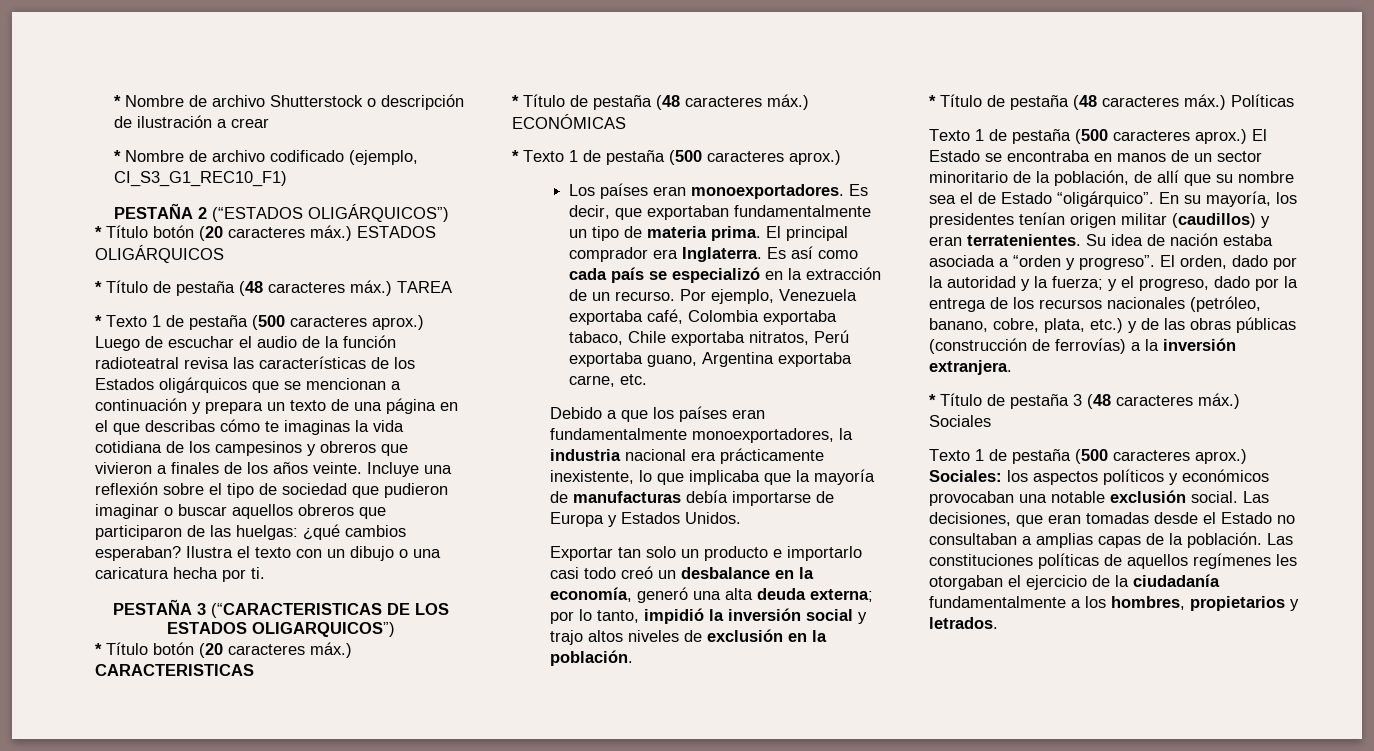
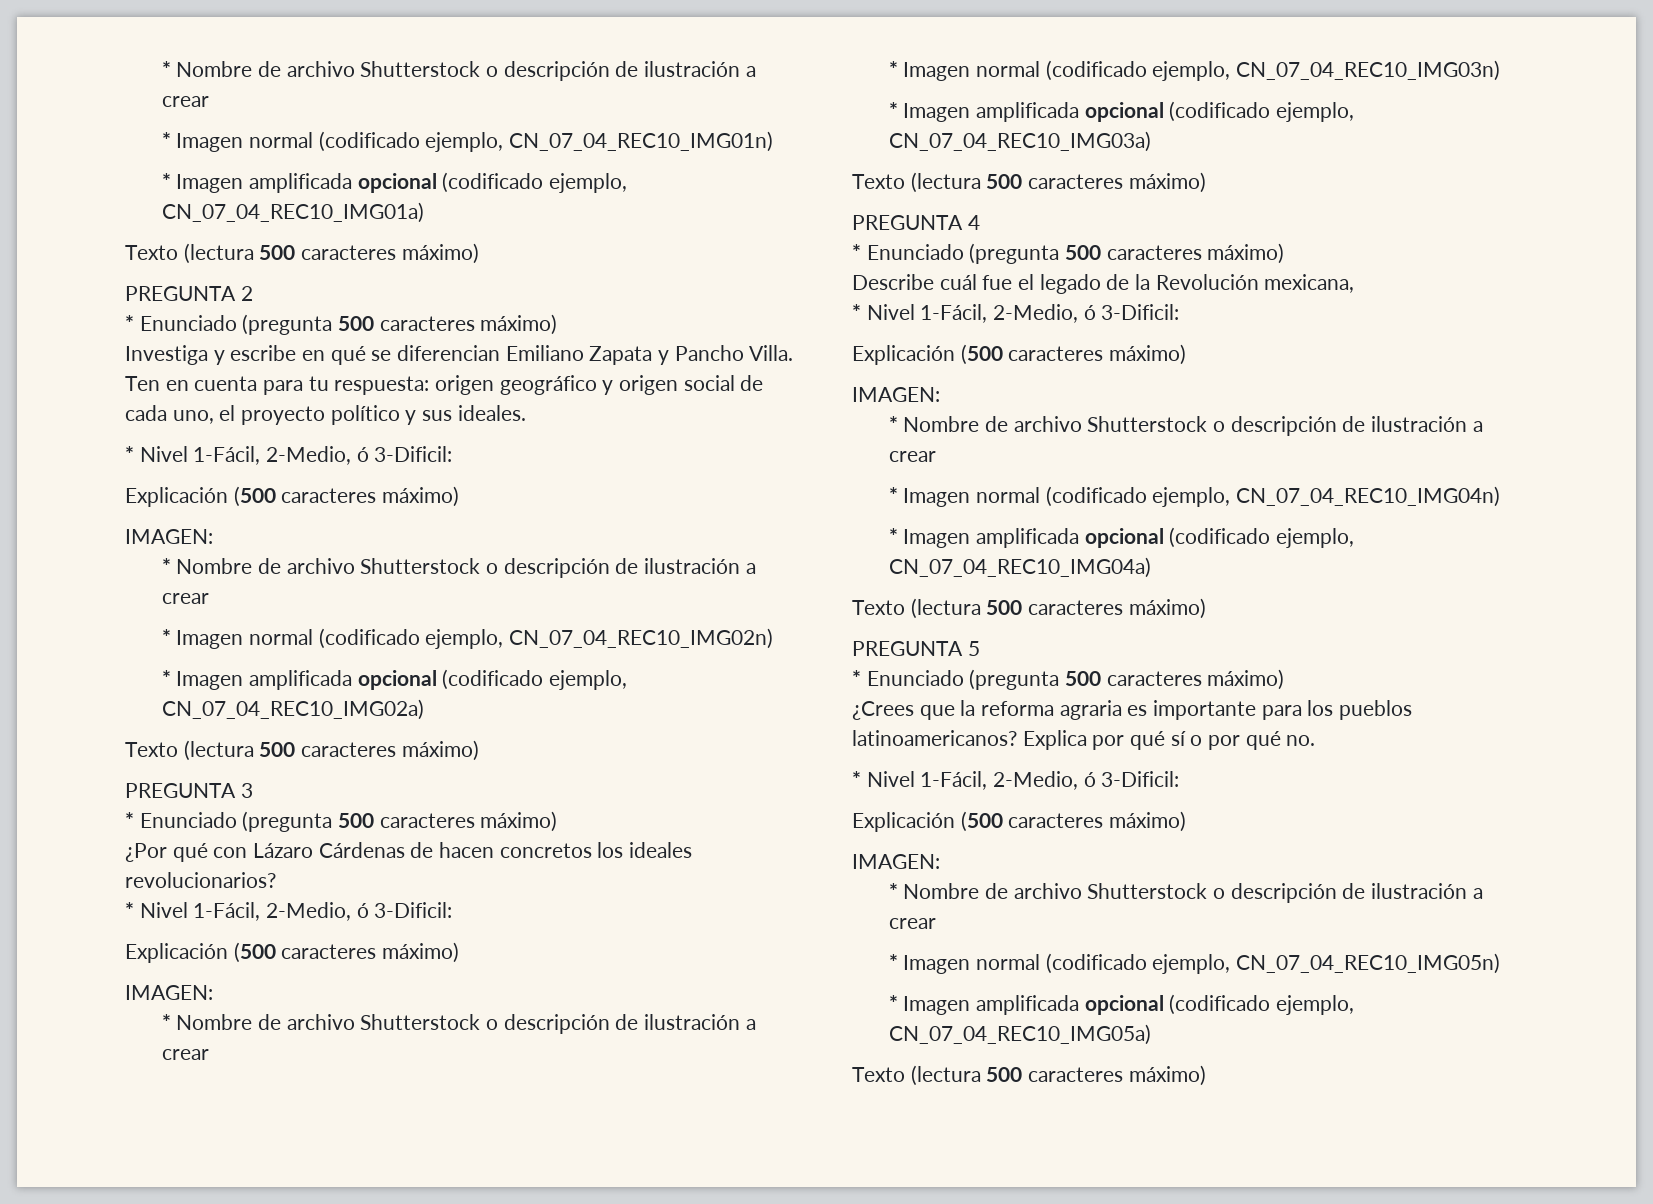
[125,150,419,165] [114,171,288,187] [113,203,449,222] [95,225,436,241] [95,245,224,263] [95,280,452,296] [95,315,424,330] [95,335,396,351] [95,356,415,369] [95,377,401,393] [95,398,458,414] [95,419,404,435] [95,441,408,456] [95,462,452,477] [95,482,448,498] [95,504,386,519] [95,524,406,540] [95,546,441,561] [95,567,265,582] [113,599,449,618] [167,622,395,637] [95,642,352,658] [95,664,254,676] [512,94,809,110] [512,114,626,129] [512,150,841,165] [568,183,868,199] [568,205,871,220] [568,226,848,241] [568,246,858,262] [568,267,881,283] [568,289,857,304] [568,309,837,325] [568,330,849,346] [568,352,852,367] [568,374,647,387] [550,406,766,422] [550,428,854,443] [550,448,825,464] [550,469,876,485] [550,490,835,506] [550,512,742,527] [550,546,863,561] [550,566,815,579] [550,587,874,603] [550,608,868,624] [550,629,828,645] [550,650,634,666] [929,94,1294,110] [929,129,1267,144] [929,150,1262,162] [929,170,1294,186] [929,191,1297,207] [929,212,1270,228] [929,233,1273,246] [929,255,1297,270] [929,276,1298,291] [929,296,1261,312] [929,317,1296,333] [929,338,1236,354] [929,360,1012,375] [929,393,1240,409] [929,415,991,427] [929,449,1247,464] [929,469,1269,485] [929,490,1269,506] [929,512,1295,527] [929,532,1293,548] [929,553,1297,569] [929,574,1220,590] [929,596,1299,611] [929,617,998,629] Nombre de archivo codificado (ejemplo, CI_S3_G1_REC10_F1) // PESTAÑA 2 (“ESTADOS OLIGÁRQUICOS”) // * Título botón (20 caracteres máx.) ESTADOS OLIGÁRQUICOS // * Título de pestaña (48 caracteres máx.) TAREA // * Texto 1 de pestaña (500 caracteres aprox.) Luego de escuchar el audio de la función radioteatral revisa las características de los Estados oligárquicos que se mencionan a continuación y prepara un texto de una página en el que describas cómo te imaginas la vida cotidiana de los campesinos y obreros que vivieron a finales de los años veinte. Incluye una reflexión sobre el tipo de sociedad que pudieron imaginar o buscar aquellos obreros que participaron de las huelgas: ¿qué cambios esperaban? Ilustra el texto con un dibujo o una caricatura hecha por ti. // PESTAÑA 3 (“CARACTERISTICAS DE LOS ESTADOS OLIGARQUICOS”) // * Título botón (20 caracteres máx.) CARACTERISTICAS // * Título de pestaña (48 caracteres máx.) ECONÓMICAS // * Texto 1 de pestaña (500 caracteres aprox.) // Los países eran monoexportadores. Es decir, que exportaban fundamentalmente un tipo de materia prima. El principal comprador era Inglaterra. Es así como cada país se especializó en la extracción de un recurso. Por ejemplo, Venezuela exportaba café, Colombia exportaba tabaco, Chile exportaba nitratos, Perú exportaba guano, Argentina exportaba carne, etc. // Debido a que los países eran fundamentalmente monoexportadores, la industria nacional era prácticamente inexistente, lo que implicaba que la mayoría de manufacturas debía importarse de Europa y Estados Unidos. // Exportar tan solo un producto e importarlo casi todo creó un desbalance en la economía, generó una alta deuda externa; por lo tanto, impidió la inversión social y trajo altos niveles de exclusión en la población. // * Título de pestaña (48 caracteres máx.) Políticas // Texto 1 de pestaña (500 caracteres aprox.) El Estado se encontraba en manos de un sector minoritario de la población, de allí que su nombre sea el de Estado “oligárquico”. En su mayoría, los presidentes tenían origen militar (caudillos) y eran terratenientes. Su idea de nación estaba asociada a “orden y progreso”. El orden, dado por la autoridad y la fuerza; y el progreso, dado por la entrega de los recursos nacionales (petróleo, banano, cobre, plata, etc.) y de las obras públicas (construcción de ferrovías) a la inversión extranjera. // * Título de pestaña 3 (48 caracteres máx.) Sociales // Texto 1 de pestaña (500 caracteres aprox.) Sociales: los aspectos políticos y económicos provocaban una notable exclusión social. Las decisiones, que eran tomadas desde el Estado no consultaban a amplias capas de la población. Las constituciones políticas de aquellos regímenes les otorgaban el ejercicio de la ciudadanía fundamentalmente a los hombres, propietarios y letrados. -> [176,131,774,152] [161,172,628,193] [161,202,424,223] [125,243,479,264] [125,286,253,301] [125,314,558,335] [125,345,794,365] [125,375,764,395] [125,405,526,425] [125,446,453,465] [125,486,460,507] [125,529,213,544] [161,558,756,578] [161,593,209,604] [161,628,774,649] [161,669,628,690] [161,699,424,720] [125,740,479,761] [125,783,253,798] [125,811,558,832] [125,842,693,862] [125,872,276,888] [125,902,453,921] [125,942,460,963] [125,985,213,1000] [161,1014,756,1034] [161,1049,209,1060] [888,60,1501,81] [888,101,1355,122] [888,131,1151,152] [852,172,1206,193] [852,215,980,230] [852,243,1285,264] [852,274,1355,294] [852,304,1180,323] [852,344,1187,365] [852,387,940,402] [888,416,1483,436] [888,451,936,462] [888,486,1501,507] [888,527,1355,548] [888,557,1151,578] [852,598,1206,619] [852,641,980,656] [852,669,1285,690] [852,700,1413,720] [852,730,1316,750] [852,771,1180,790] [852,811,1187,832] [852,854,940,869] [888,883,1483,903] [888,918,936,929] [888,953,1501,974] [888,994,1355,1015] [888,1024,1151,1045] [852,1065,1206,1086] Imagen normal (codificado ejemplo, CN_07_04_REC10_IMG01n) // * Imagen amplificada opcional (codificado ejemplo, CN_07_04_REC10_IMG01a) // Texto (lectura 500 caracteres máximo) // PREGUNTA 2 // * Enunciado (pregunta 500 caracteres máximo) // Investiga y escribe en qué se diferencian Emiliano Zapata y Pancho Villa. Ten en cuenta para tu respuesta: origen geográfico y origen social de cada uno, el proyecto político y sus ideales. // * Nivel 1-Fácil, 2-Medio, ó 3-Dificil: // Explicación (500 caracteres máximo) // IMAGEN: // * Nombre de archivo Shutterstock o descripción de ilustración a crear // * Imagen normal (codificado ejemplo, CN_07_04_REC10_IMG02n) // * Imagen amplificada opcional (codificado ejemplo, CN_07_04_REC10_IMG02a) // Texto (lectura 500 caracteres máximo) // PREGUNTA 3 // * Enunciado (pregunta 500 caracteres máximo) // ¿Por qué con Lázaro Cárdenas de hacen concretos los ideales revolucionarios? // * Nivel 1-Fácil, 2-Medio, ó 3-Dificil: // Explicación (500 caracteres máximo) // IMAGEN: // * Nombre de archivo Shutterstock o descripción de ilustración a crear // * Imagen normal (codificado ejemplo, CN_07_04_REC10_IMG03n) // * Imagen amplificada opcional (codificado ejemplo, CN_07_04_REC10_IMG03a) // Texto (lectura 500 caracteres máximo) // PREGUNTA 4 // * Enunciado (pregunta 500 caracteres máximo) // Describe cuál fue el legado de la Revolución mexicana, // * Nivel 1-Fácil, 2-Medio, ó 3-Dificil: // Explicación (500 caracteres máximo) // IMAGEN: // * Nombre de archivo Shutterstock o descripción de ilustración a crear // * Imagen normal (codificado ejemplo, CN_07_04_REC10_IMG04n) // * Imagen amplificada opcional (codificado ejemplo, CN_07_04_REC10_IMG04a) // Texto (lectura 500 caracteres máximo) // PREGUNTA 5 // * Enunciado (pregunta 500 caracteres máximo) // ¿Crees que la reforma agraria es importante para los pueblos latinoamericanos? Explica por qué sí o por qué no. // * Nivel 1-Fácil, 2-Medio, ó 3-Dificil: // Explicación (500 caracteres máximo) // IMAGEN: // * Nombre de archivo Shutterstock o descripción de ilustración a crear // * Imagen normal (codificado ejemplo, CN_07_04_REC10_IMG05n) // * Imagen amplificada opcional (codificado ejemplo, CN_07_04_REC10_IMG05a) // Texto (lectura 500 caracteres máximo)

